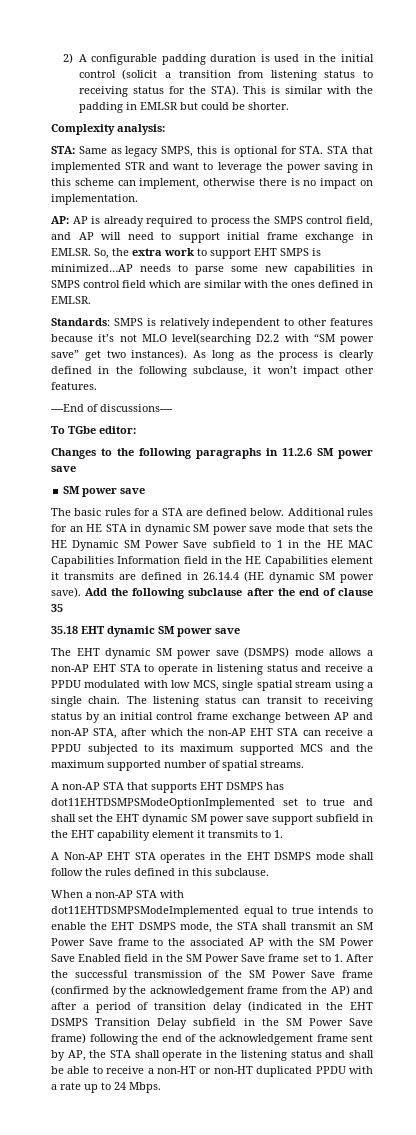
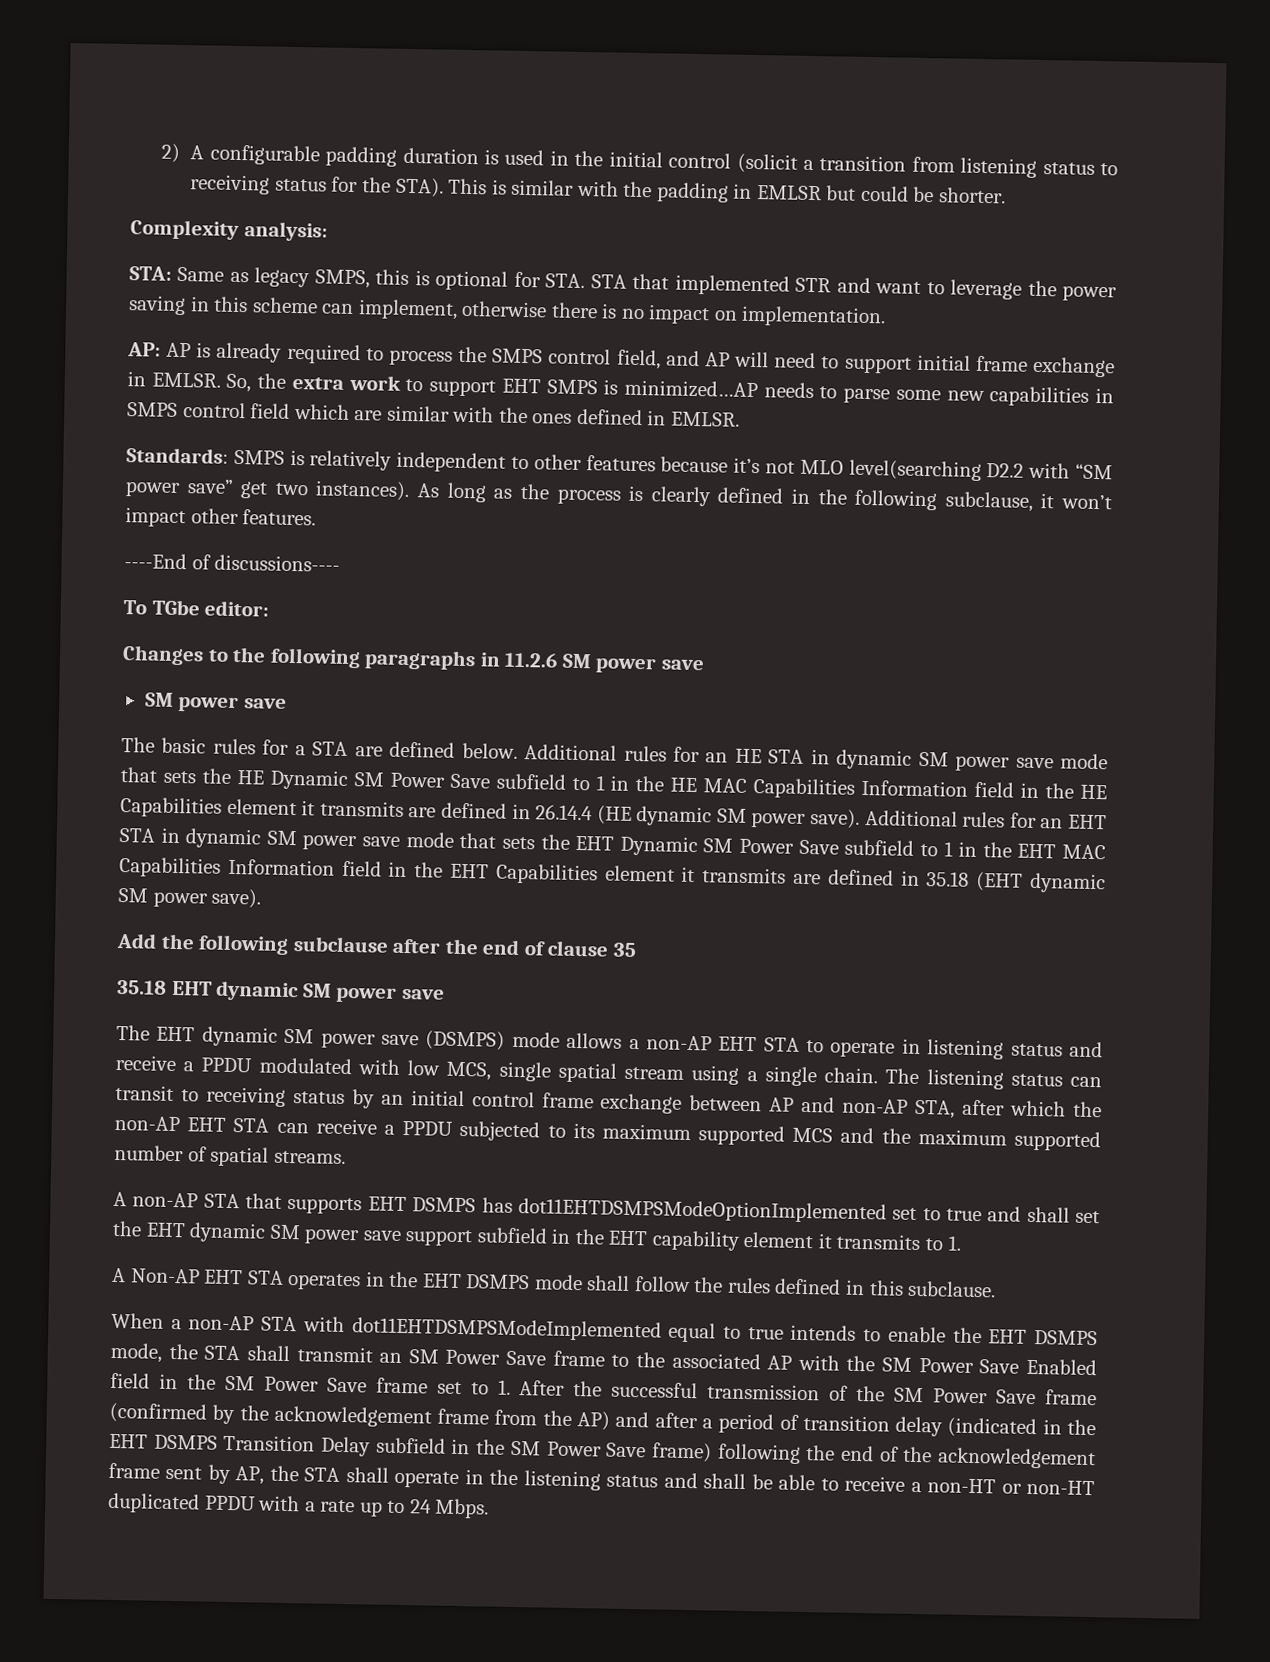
(81, 592) none -> [864,810,1108,830] [119,827,1106,860] [119,857,1106,894] [118,888,262,909] Additional rules for an EHT STA in dynamic SM power save mode that sets the EHT Dynamic SM Power Save subfield to 1 in the EHT MAC Capabilities Information field in the EHT Capabilities element it transmits are defined in 35.18 (EHT dynamic SM power save). //

